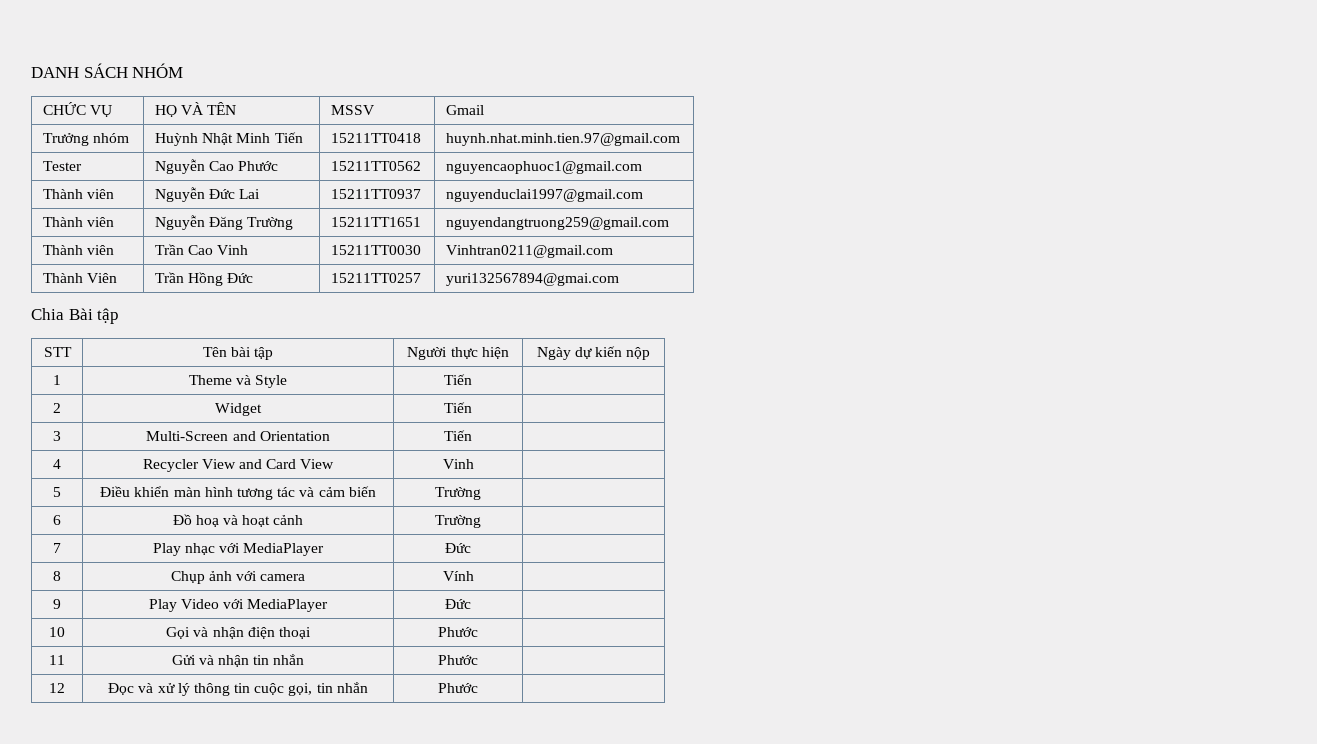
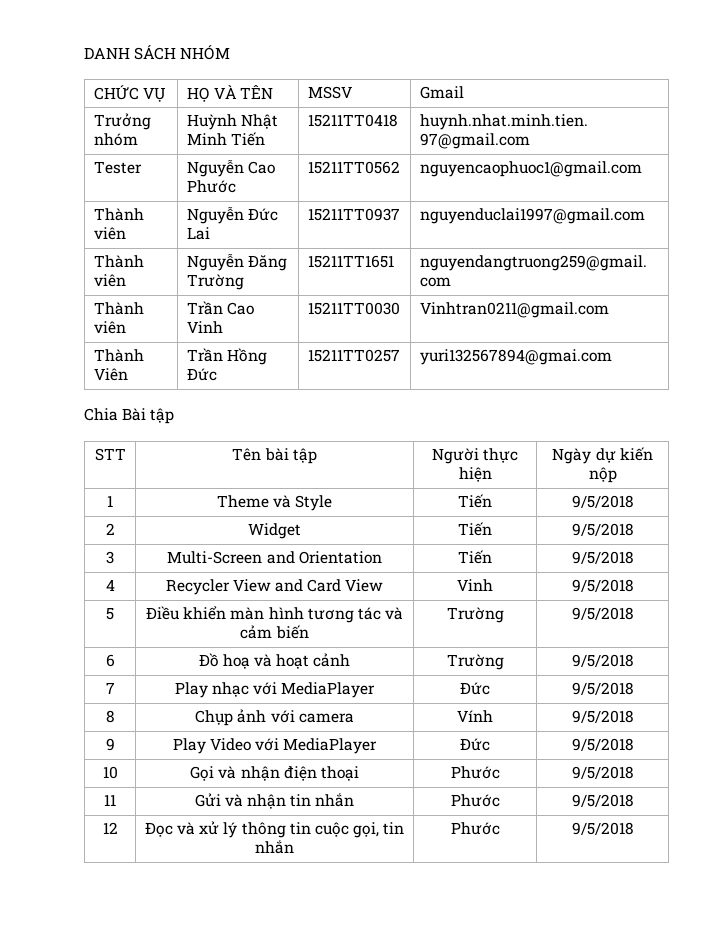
(472, 379) none -> [571,495,634,508] 9/5/2018
(472, 407) none -> [571,523,634,536] 9/5/2018
(472, 435) none -> [571,551,634,564] 9/5/2018
(474, 464) none -> [571,579,634,592] 9/5/2018
(481, 493) none -> [571,607,634,620] 9/5/2018
(481, 521) none -> [571,654,634,667] 9/5/2018
(471, 548) none -> [571,682,634,695] 9/5/2018
(474, 576) none -> [571,710,634,723] 9/5/2018
(471, 604) none -> [571,738,634,751] 9/5/2018
(478, 632) none -> [571,766,634,779] 9/5/2018
(478, 660) none -> [571,794,634,807] 9/5/2018
(478, 688) none -> [571,822,634,835] 9/5/2018

